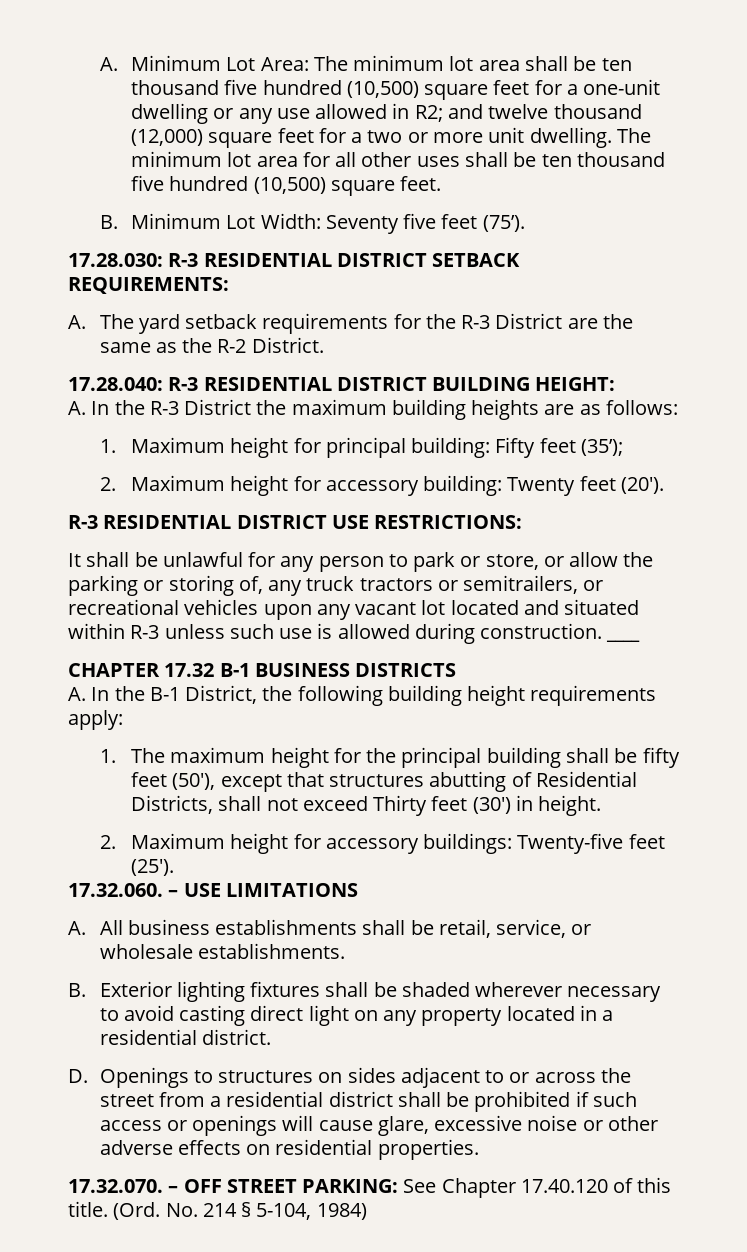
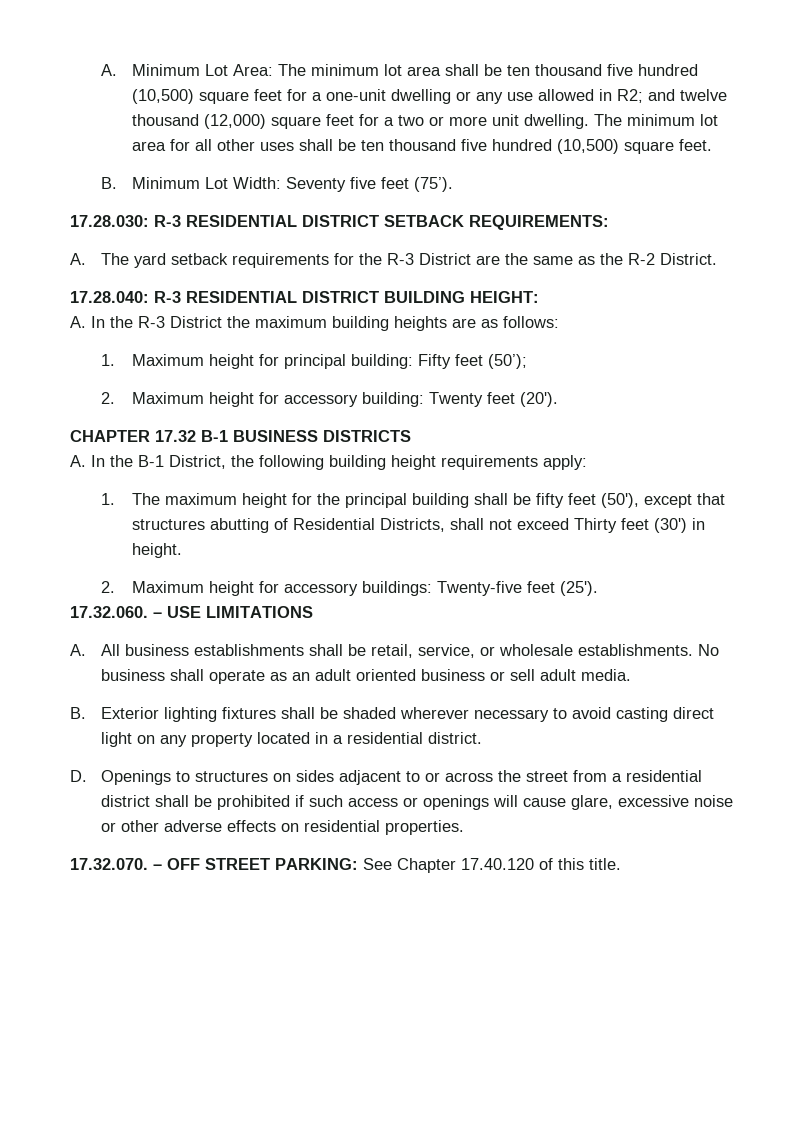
[580,439,623,456] (35’); -> [488,354,528,369] (50’);
[68,515,523,529] [68,552,654,572] [68,575,604,596] [68,599,640,620] [68,623,603,644] [606,639,641,642] // R-3 RESIDENTIAL DISTRICT USE RESTRICTIONS: // It shall be unlawful for any person to park or store, or allow the parking or storing of, any truck tractors or semitrailers, or recreational vehicles upon any vacant lot located and situated within R-3 unless such use is allowed during construction. ____ -> (559, 399) none
(345, 951) none -> [698,644,720,656] [101,669,632,684] No business shall operate as an adult oriented business or sell adult media.
[113,1202,367,1220] (Ord. No. 214 § 5-104, 1984) -> (621, 864) none

